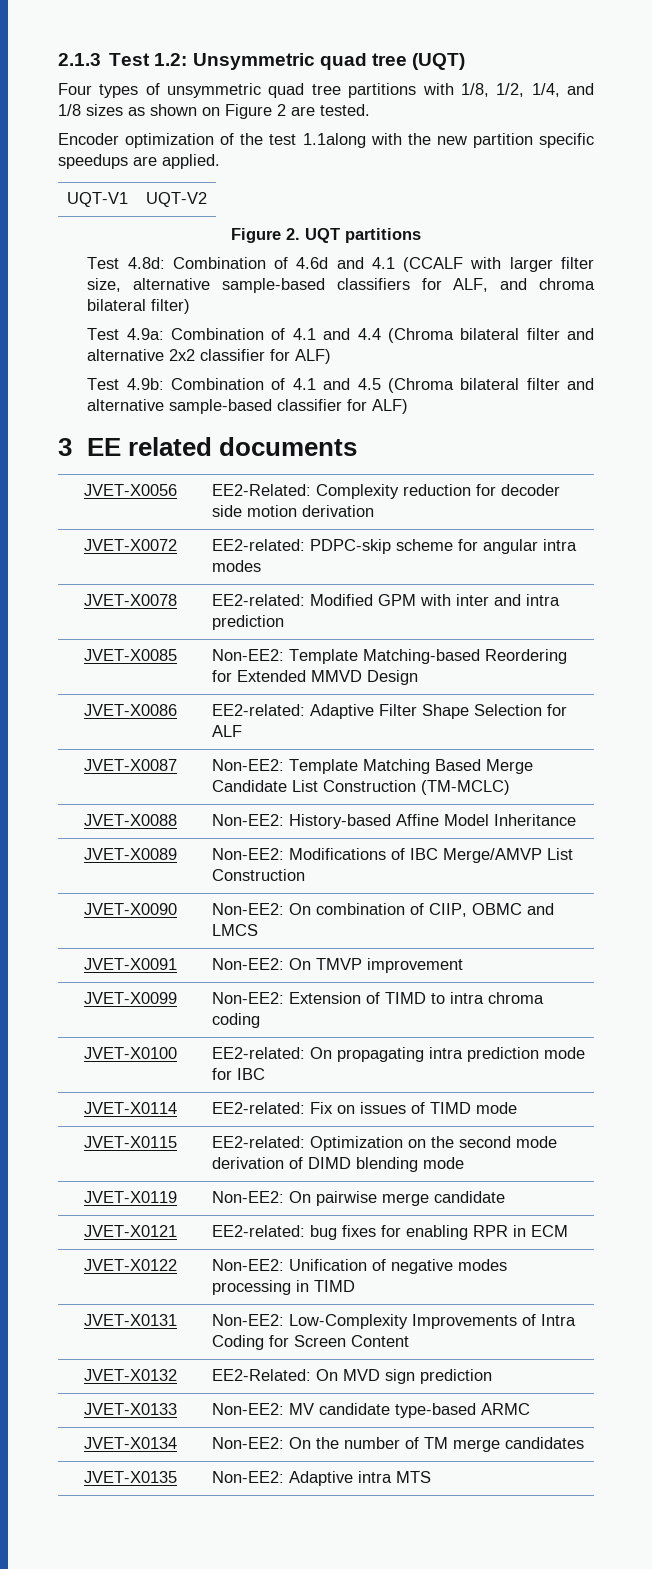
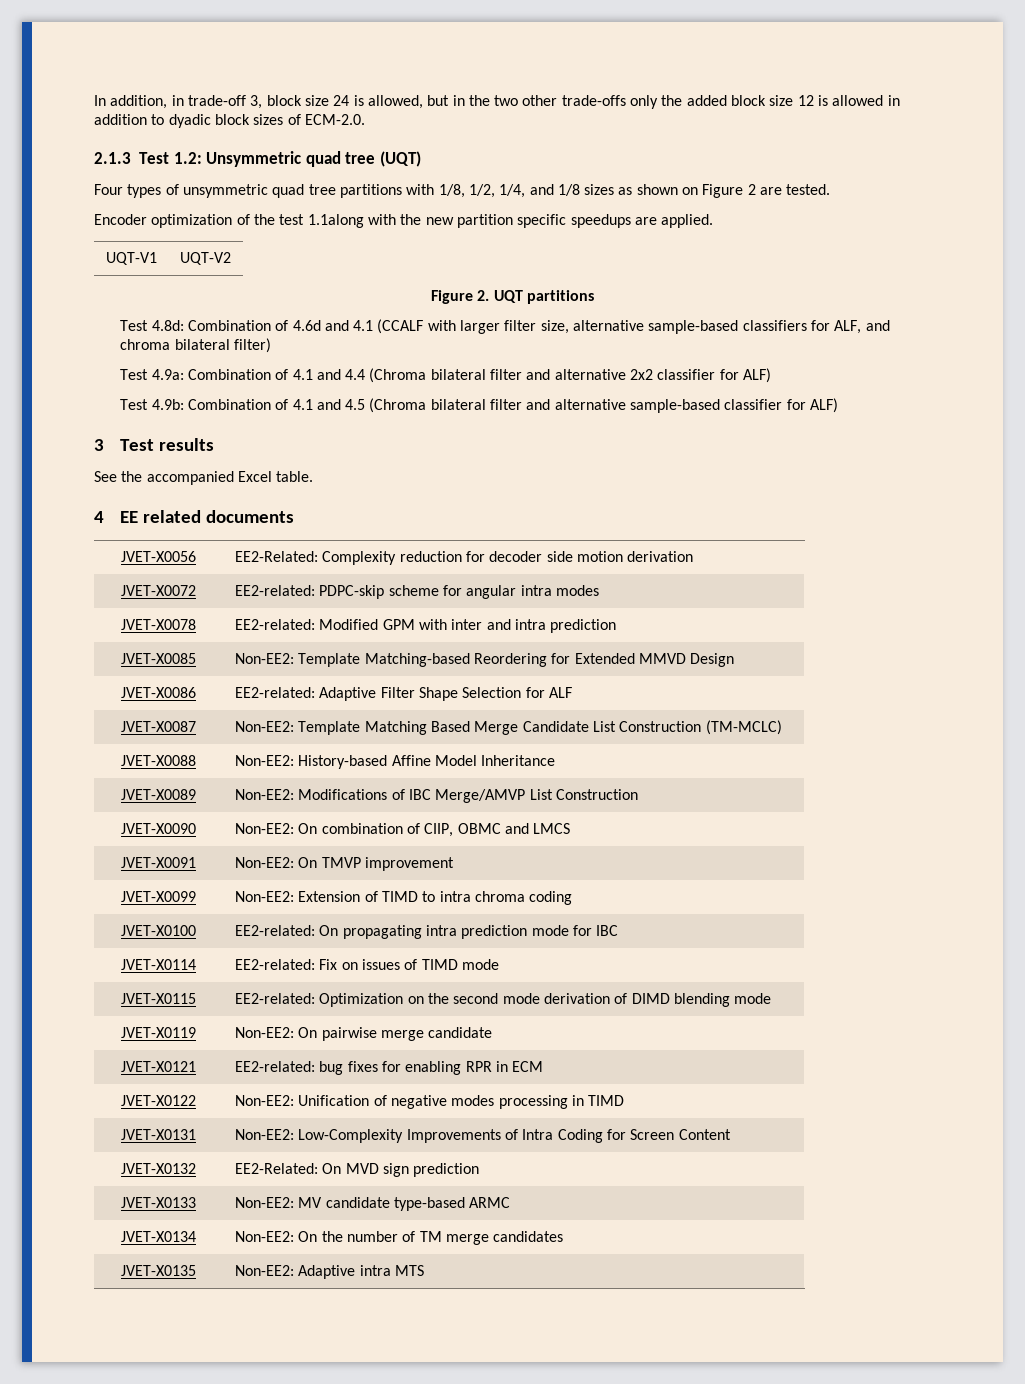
(58, 59) none -> [94,95,900,109] [94,114,365,128] In addition, in trade-off 3, block size 24 is allowed, but in the two other trade-offs only the added block size 12 is allowed in addition to dyadic block sizes of ECM-2.0. //
(72, 447) none -> [120,438,215,451] [94,471,314,485] [94,511,104,523] Test results // See the accompanied Excel table. // 4

